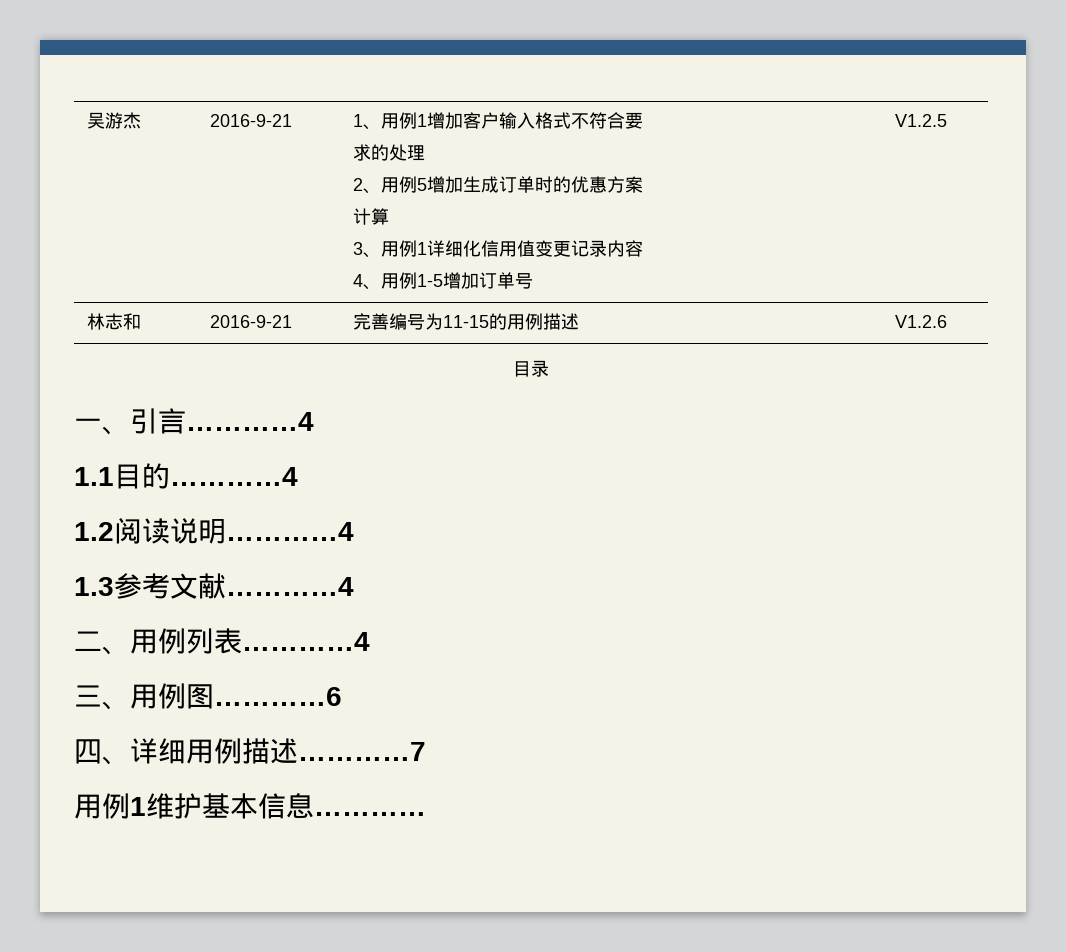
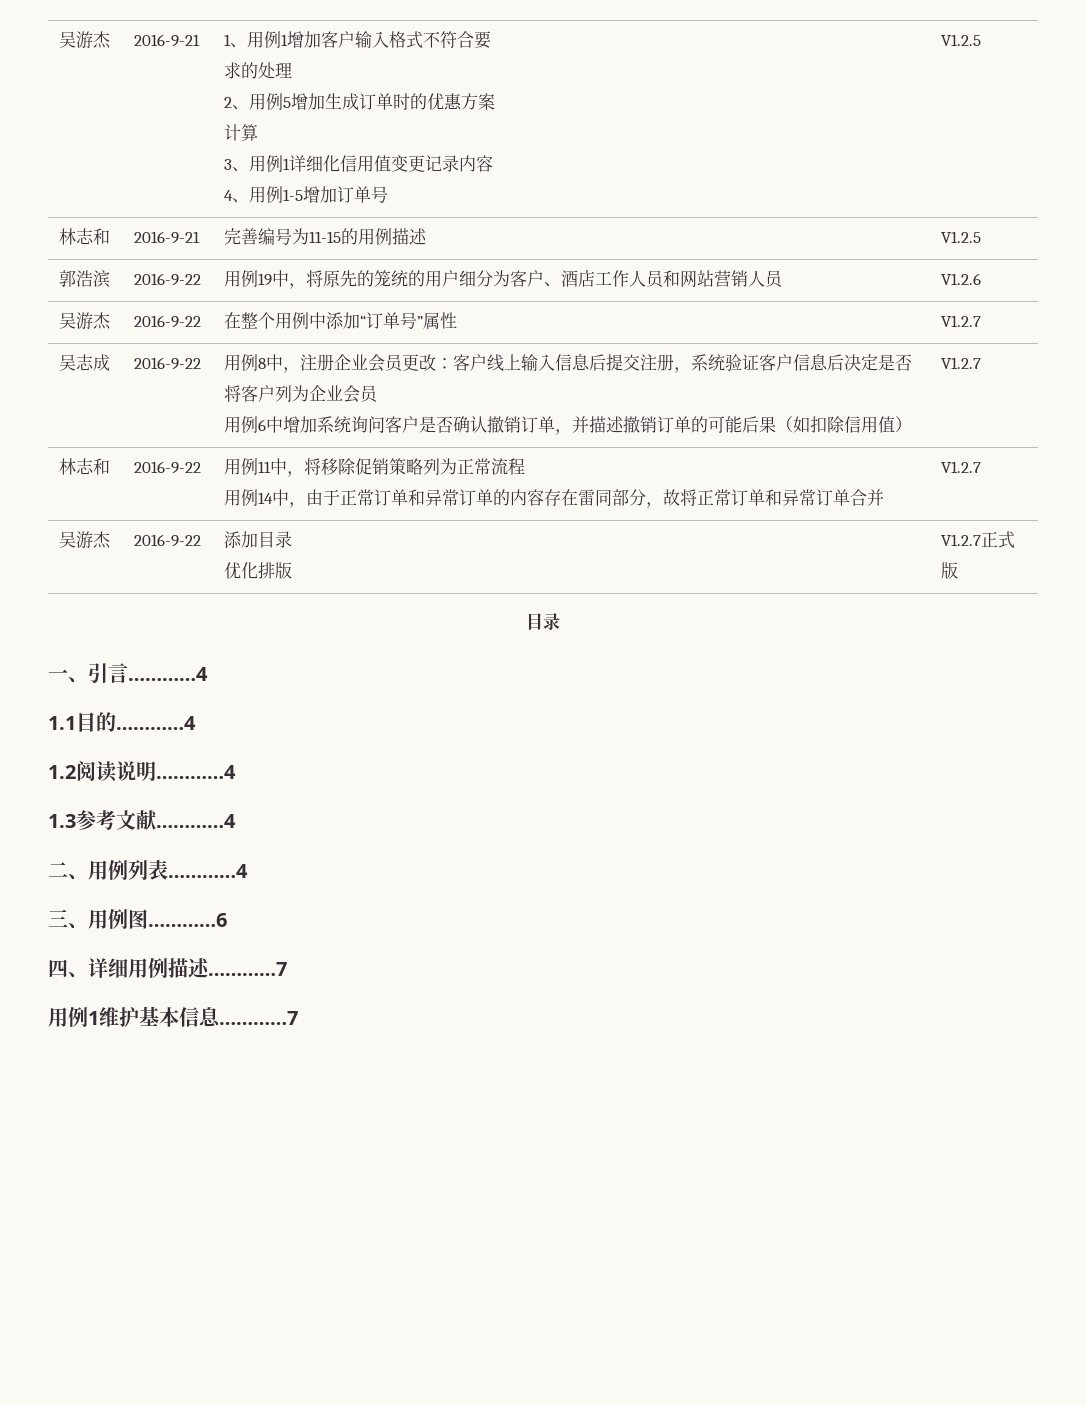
[895,315,948,328] V1.2.6 -> [940,231,981,243] [58,270,110,288] [133,273,201,286] [223,270,784,289] [940,273,981,285] [58,312,111,330] [133,315,201,328] [223,312,457,329] [940,315,981,327] [58,354,110,371] [133,357,201,370] [223,354,912,373] [223,385,379,403] [223,416,912,435] [940,357,981,369] [58,458,110,475] [133,461,201,474] [223,458,525,477] [223,489,884,508] [940,461,981,473] [58,531,111,549] [133,534,201,547] [223,531,292,548] [223,562,292,579] [940,531,1015,549] [940,562,958,579] V1.2.5 // 郭浩滨 | 2016-9-22 | 用例19中，将原先的笼统的用户细分为客户、酒店工作人员和网站营销人员 | V1.2.6 // 吴游杰 | 2016-9-22 | 在整个用例中添加“订单号”属性 | V1.2.7 // 吴志成 | 2016-9-22 | 用例8中，注册企业会员更改：客户线上输入信息后提交注册，系统验证客户信息后决定是否将客户列为企业会员 // 用例6中增加系统询问客户是否确认撤销订单，并描述撤销订单的可能后果（如扣除信用值） | V1.2.7 // 林志和 | 2016-9-22 | 用例11中，将移除促销策略列为正常流程 // 用例14中，由于正常订单和异常订单的内容存在雷同部分，故将正常订单和异常订单合并 | V1.2.7 // 吴游杰 | 2016-9-22 | 添加目录 // 优化排版 | V1.2.7正式版
[314,812,426,816] ………… -> [219,1011,298,1025] …………7

